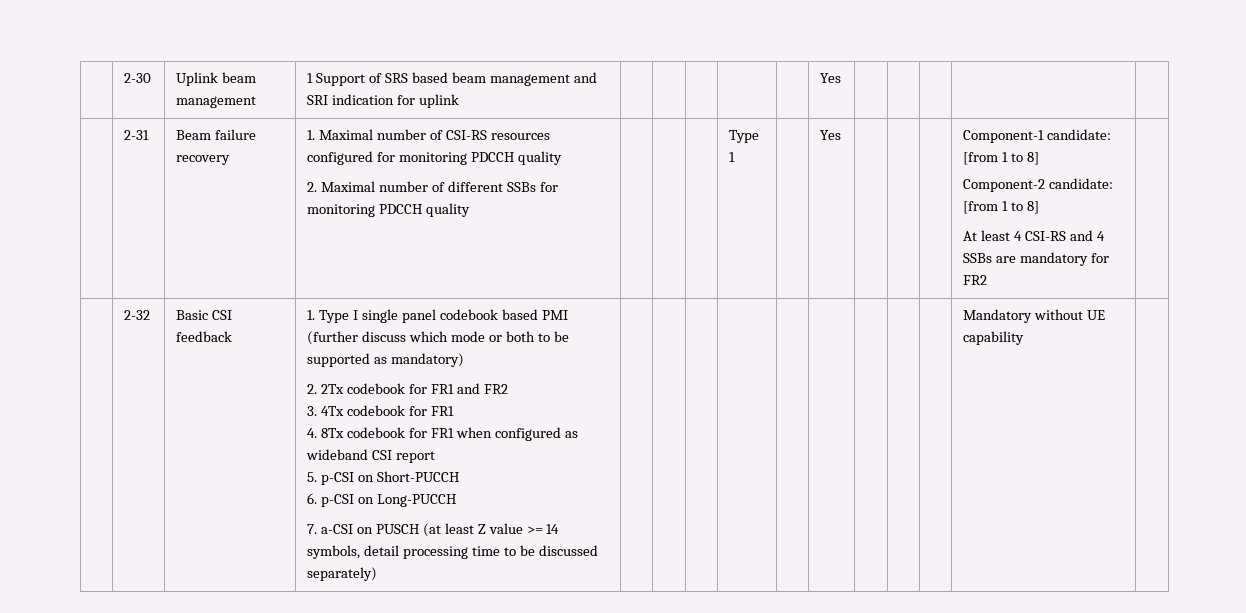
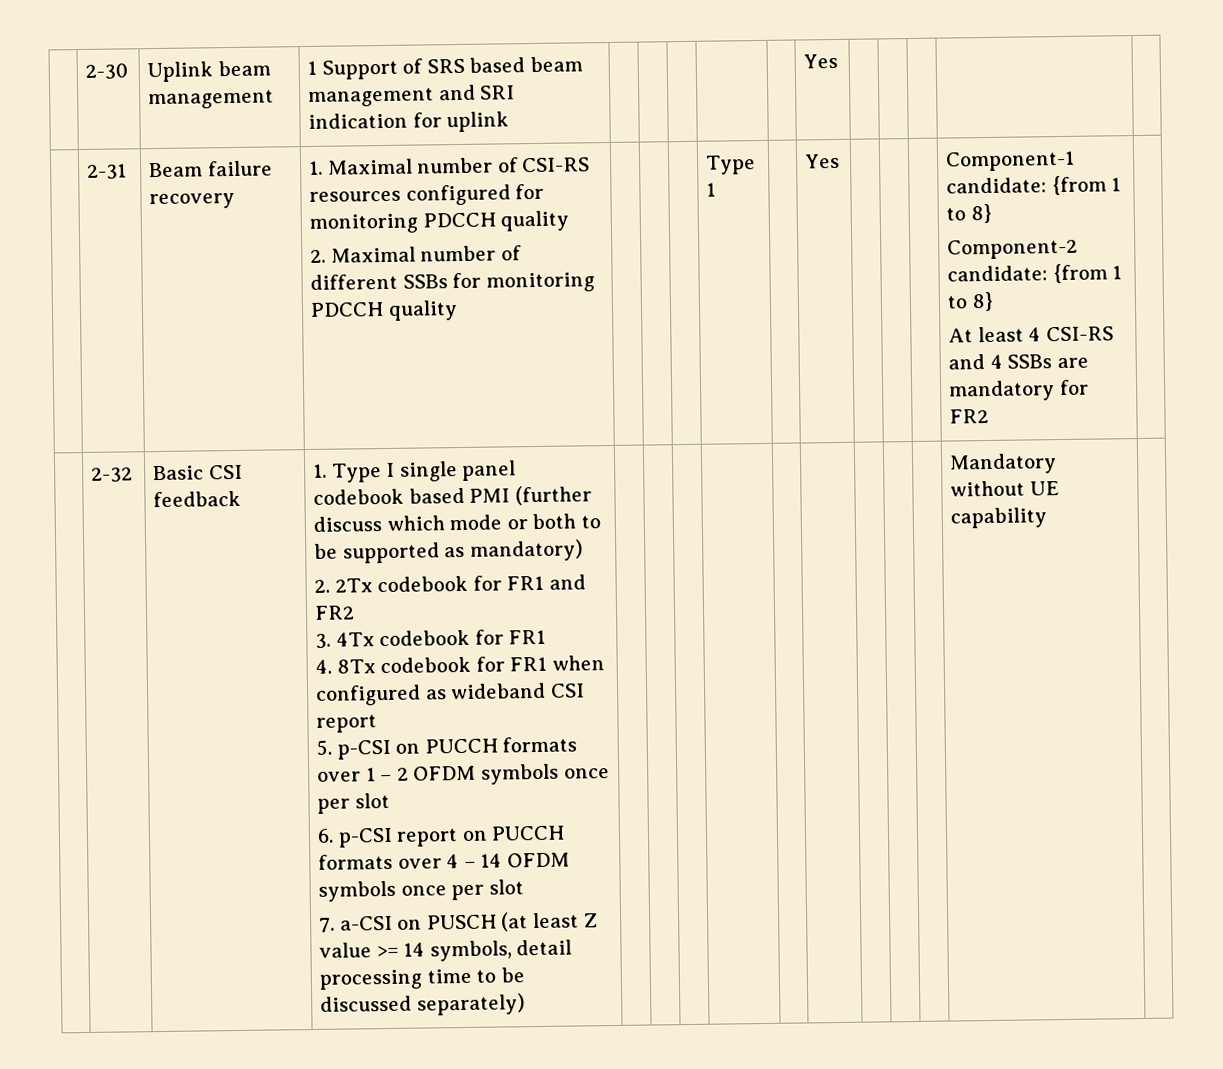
[963,152,1039,165] [from 1 to 8] -> [1051,175,1122,196] [946,203,992,224] {from 1 to 8}
[963,201,1039,214] [from 1 to 8] -> [1052,263,1123,284] [947,291,994,312] {from 1 to 8}
[376,471,459,482] [307,493,456,507] Short-PUCCH // 6. p-CSI on Long-PUCCH -> [424,736,578,754] [317,763,610,785] [317,792,390,814] [317,825,566,848] [318,852,570,870] [318,879,524,902] PUCCH formats over 1 – 2 OFDM symbols once per slot // 6. p-CSI report on PUCCH formats over 4 – 14 OFDM symbols once per slot

